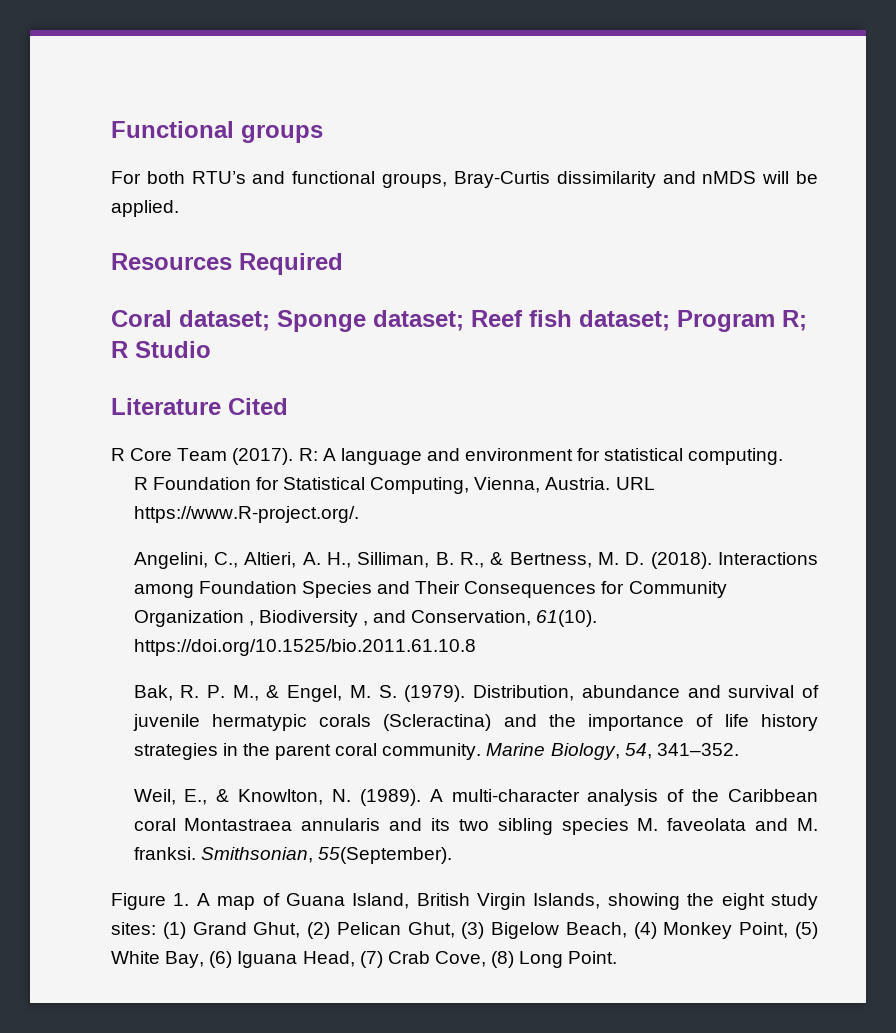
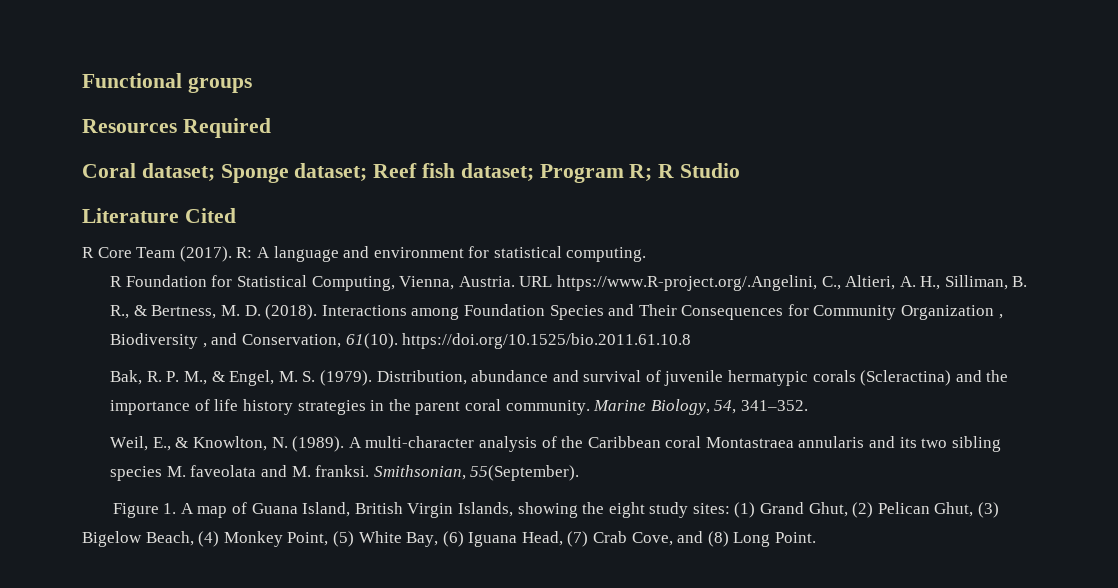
[111,171,819,188] [111,200,179,217] // For both RTU’s and functional groups, Bray-Curtis dissimilarity and nMDS will be applied. -> (252, 85) none
[133,506,359,523] [133,552,208,569] https://www.R-project.org/. // Angelini, -> [556,275,817,291] https://www.R-project.org/.Angelini,
(486, 959) none -> [677,531,704,543] and

